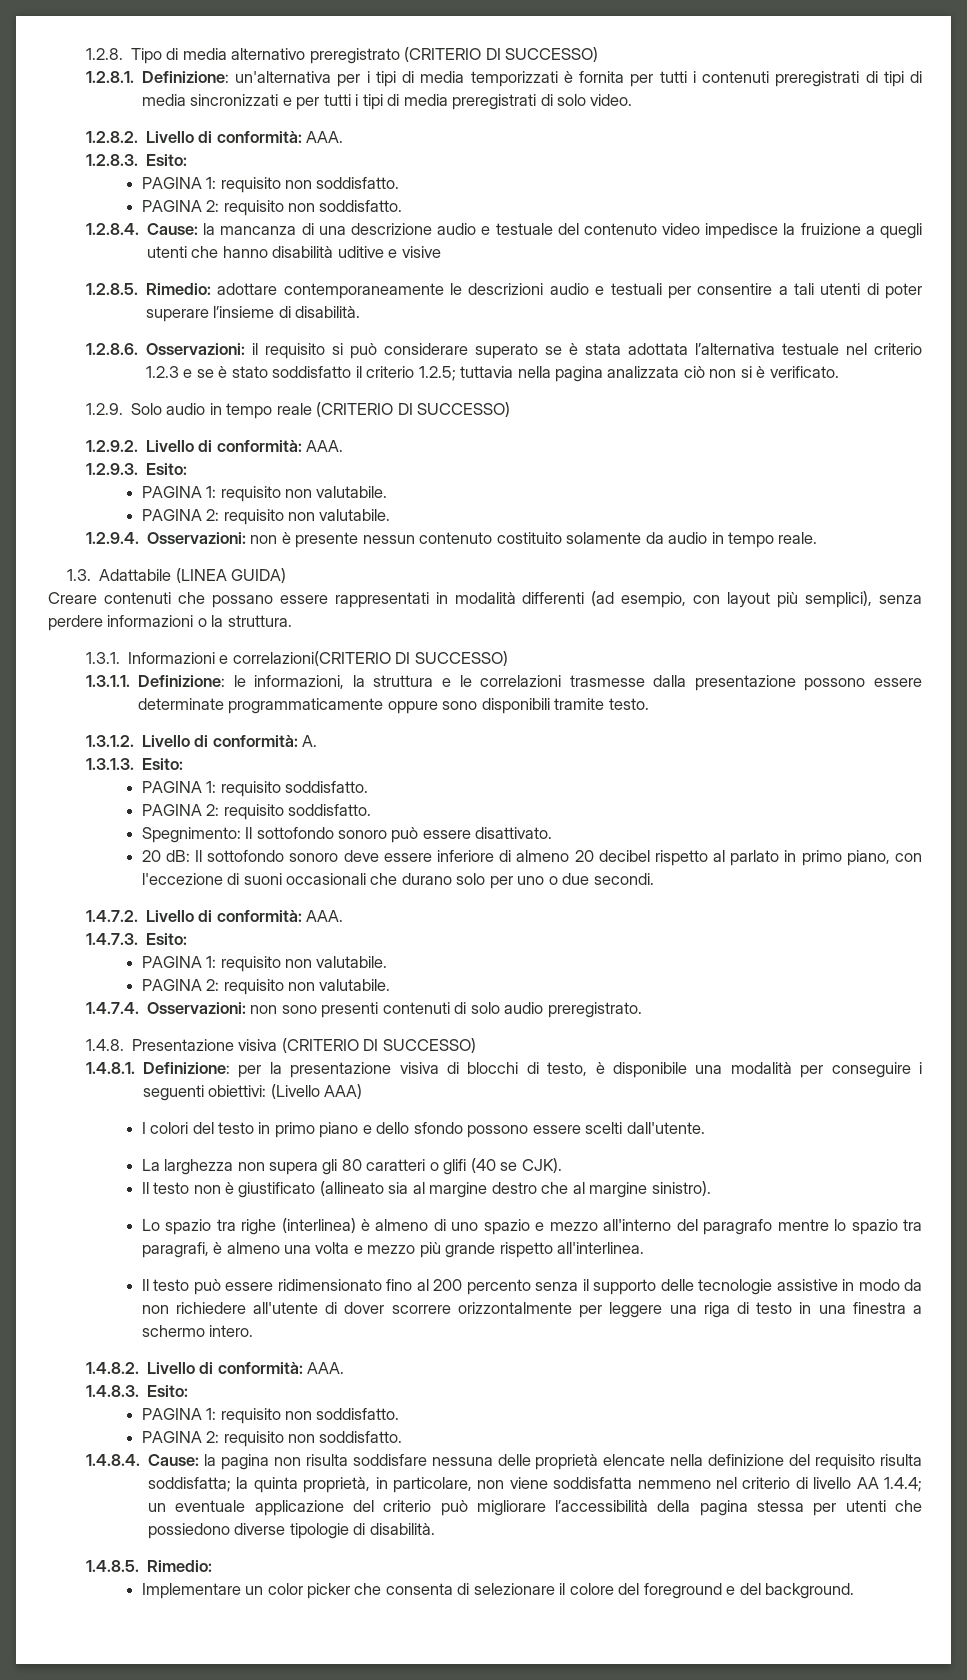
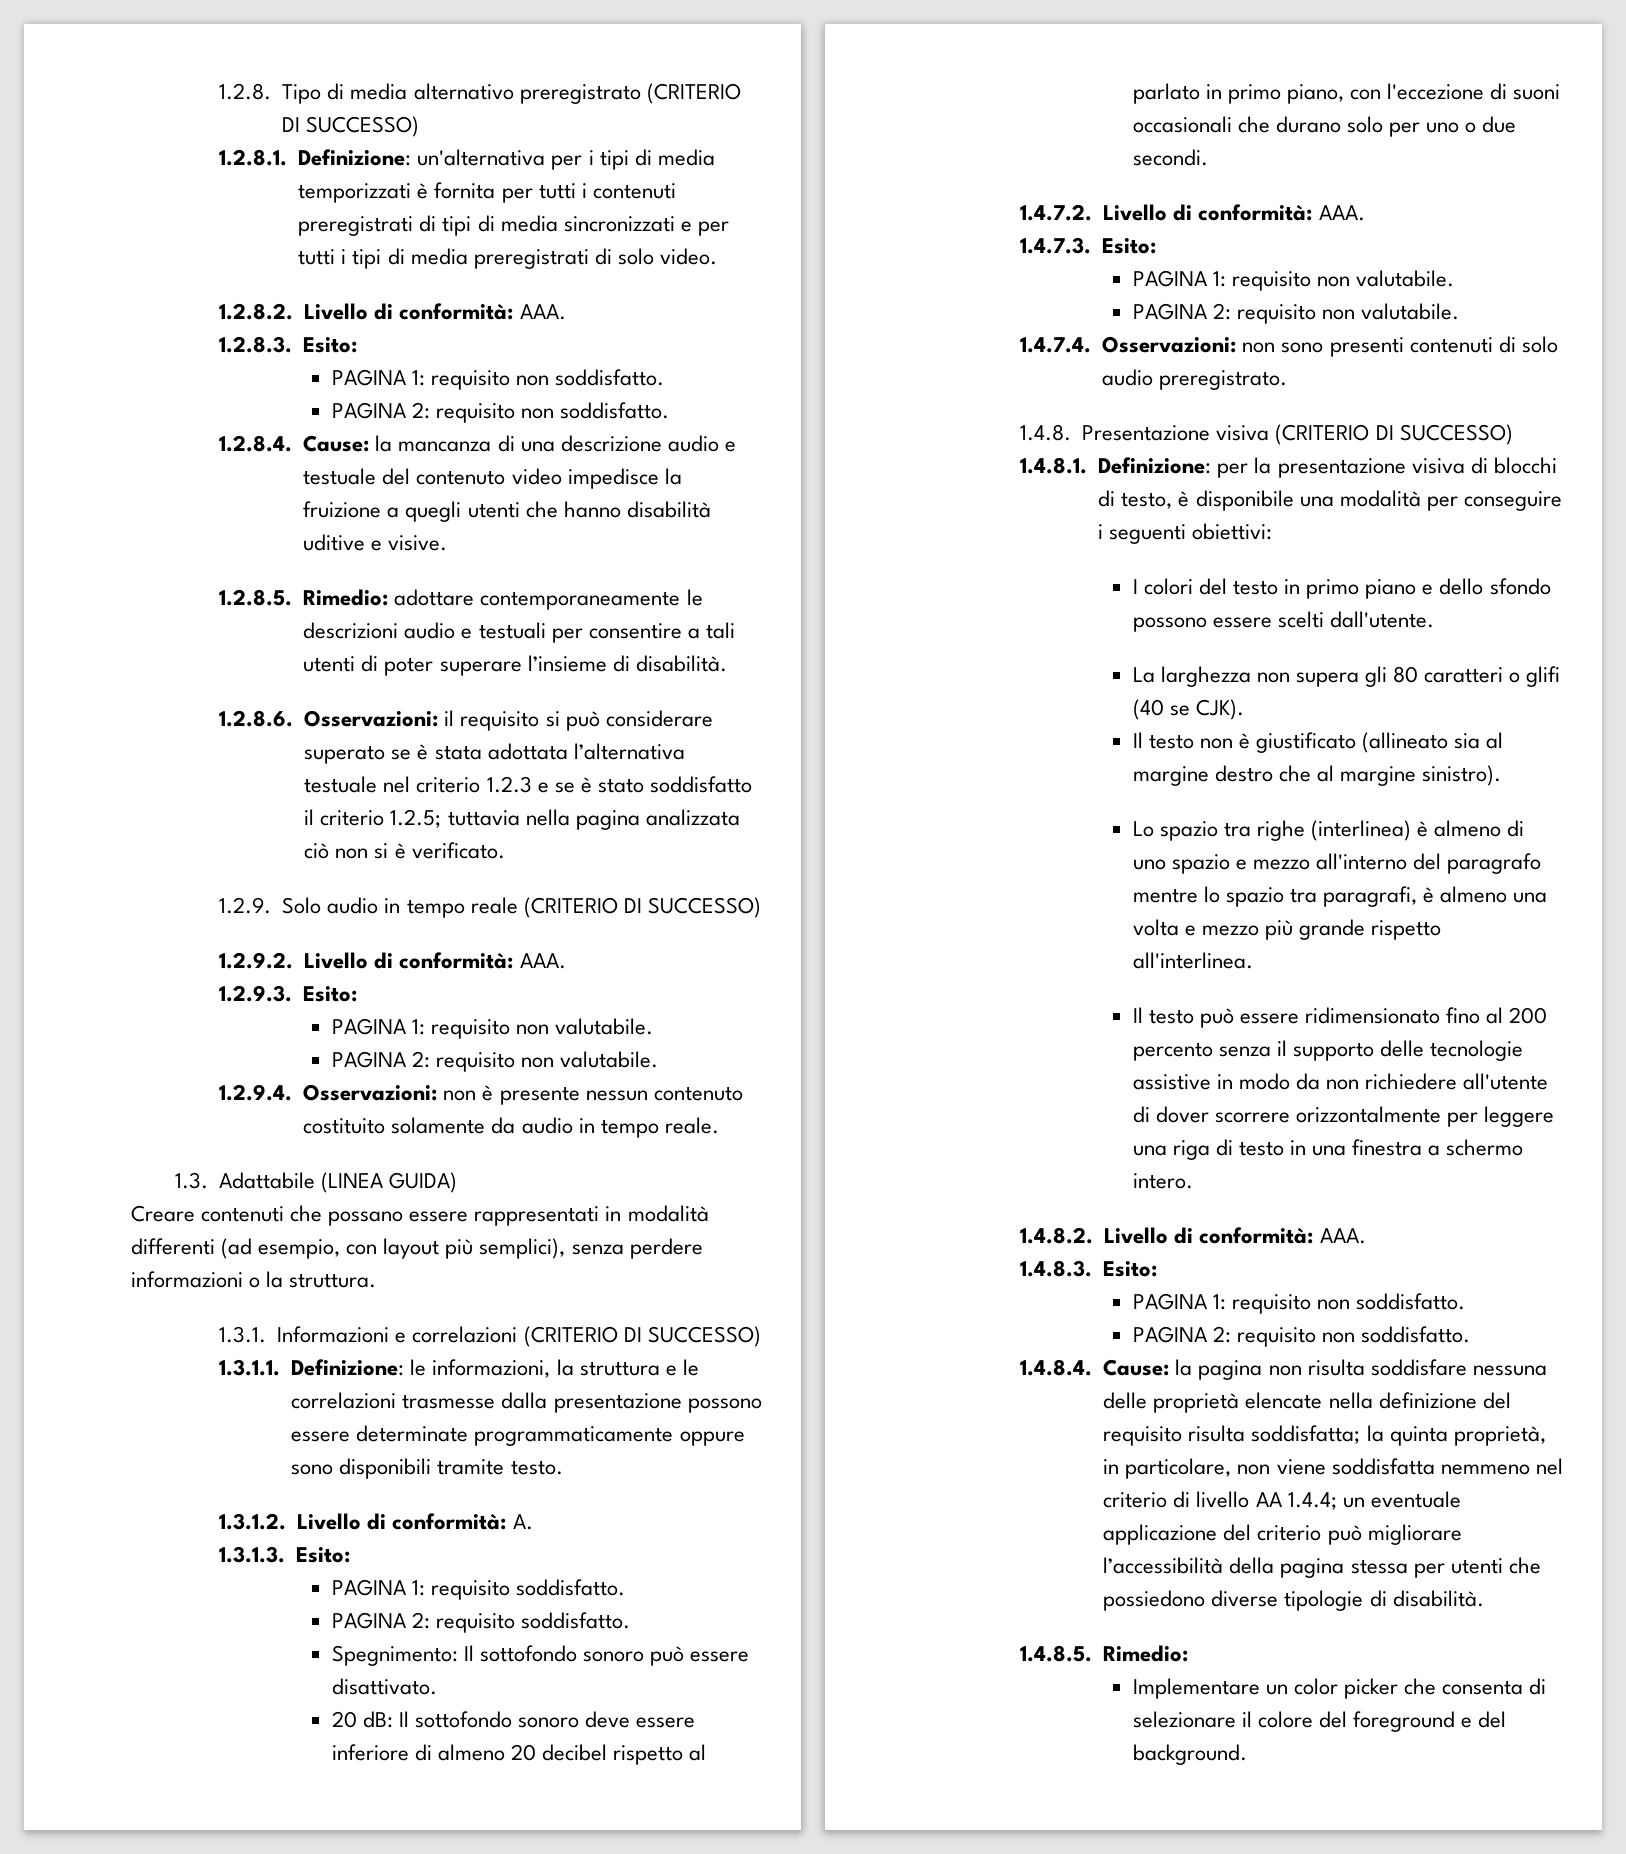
[401,246,441,258] visive -> [388,535,448,551] visive.
[232,651,391,666] correlazioni(CRITERIO -> [412,1326,618,1347] correlazioni (CRITERIO
[270,1084,363,1099] (Livello AAA) -> (1273, 531) none

